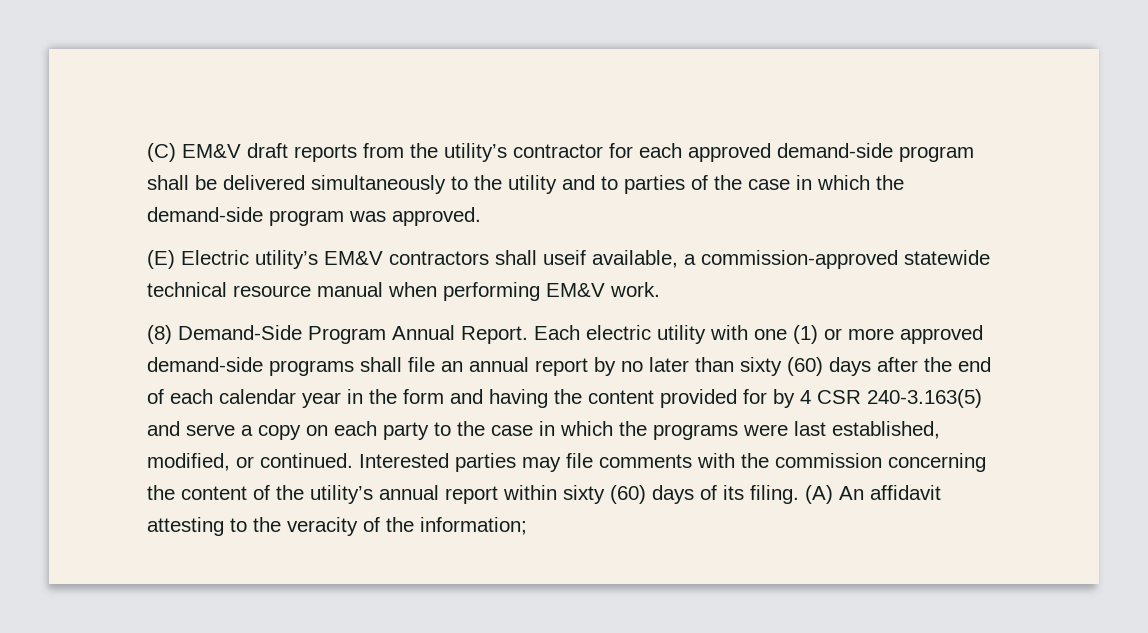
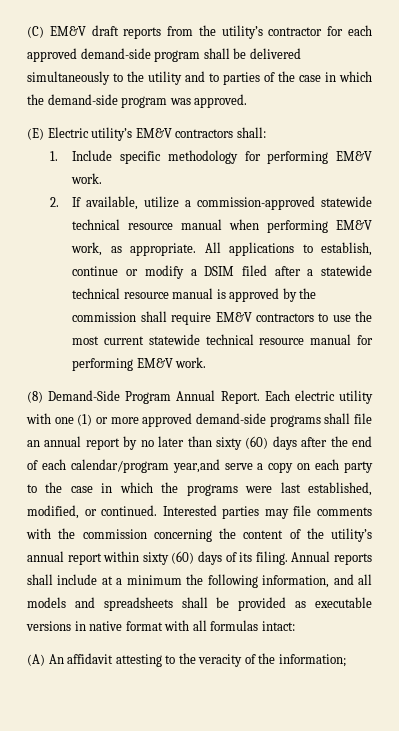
[495,250,678,268] shall useif available, -> [236,127,266,138] [49,150,373,164] [71,173,103,184] [49,196,180,210] shall: // 1. Include specific methodology for performing EM&V work. // 2. If available, utilize
(605, 290) none -> [71,242,372,256] [72,265,373,279] [72,288,317,302] [72,311,372,325] [72,334,373,345] [72,358,173,371] work, as appropriate. All applications to establish, continue or modify a DSIM filed after a statewide technical resource manual is approved by the commission shall require EM&V contractors to use the most current statewide technical resource manual for performing EM&V
[219,389,982,408] [147,421,180,436] calendar year in the form and having the content provided for by 4 CSR 240-3.163(5) and -> [70,459,220,473] calendar/program year,and
(799, 494) none -> [291,551,372,565] [27,574,372,588] [27,597,372,611] [26,620,295,631] Annual reports shall include at a minimum the following information, and all models and spreadsheets shall be provided as executable versions in native format with all formulas intact: //

